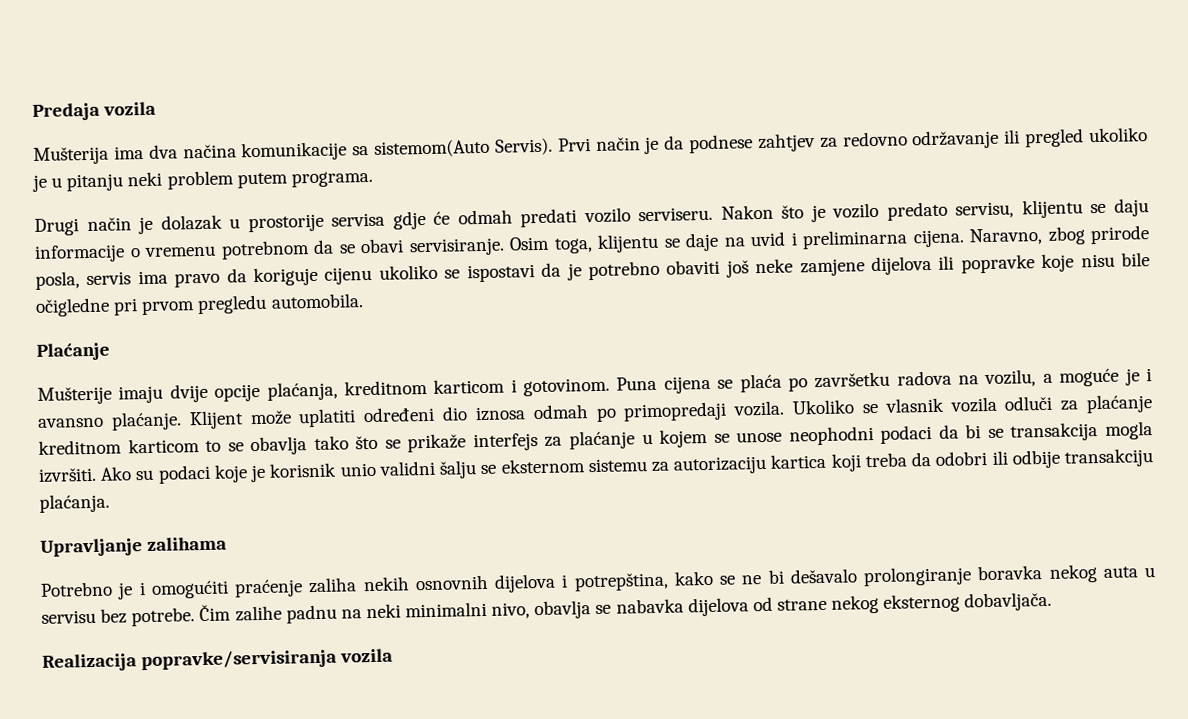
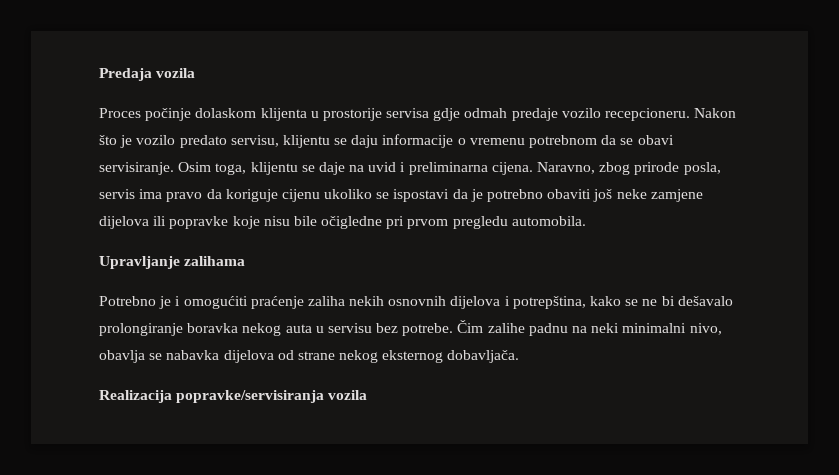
[33,127,1149,165] [32,170,373,192] [34,206,714,236] Mušterija ima dva načina komunikacije sa sistemom(Auto Servis). Prvi način je da podnese zahtjev za redovno održavanje ili pregled ukoliko je u pitanju neki problem putem programa. // Drugi način je dolazak u prostorije servisa gdje će odmah predati vozilo serviseru. -> [99,108,691,121] Proces počinje dolaskom klijenta u prostorije servisa gdje odmah predaje vozilo recepcioneru.
[36,342,110,361] [37,368,1153,405] [37,394,1154,431] [38,421,1153,456] [38,448,1154,484] [39,493,110,513] // Plaćanje // Mušterije imaju dvije opcije plaćanja, kreditnom karticom i gotovinom. Puna cijena se plaća po završetku radova na vozilu, a moguće je i avansno plaćanje. Klijent može uplatiti određeni dio iznosa odmah po primopredaji vozila. Ukoliko se vlasnik vozila odluči za plaćanje kreditnom karticom to se obavlja tako što se prikaže interfejs za plaćanje u kojem se unose neophodni podaci da bi se transakcija mogla izvršiti. Ako su podaci koje je korisnik unio validni šalju se eksternom sistemu za autorizaciju kartica koji treba da odobri ili odbije transakciju plaćanja. -> (586, 221) none

